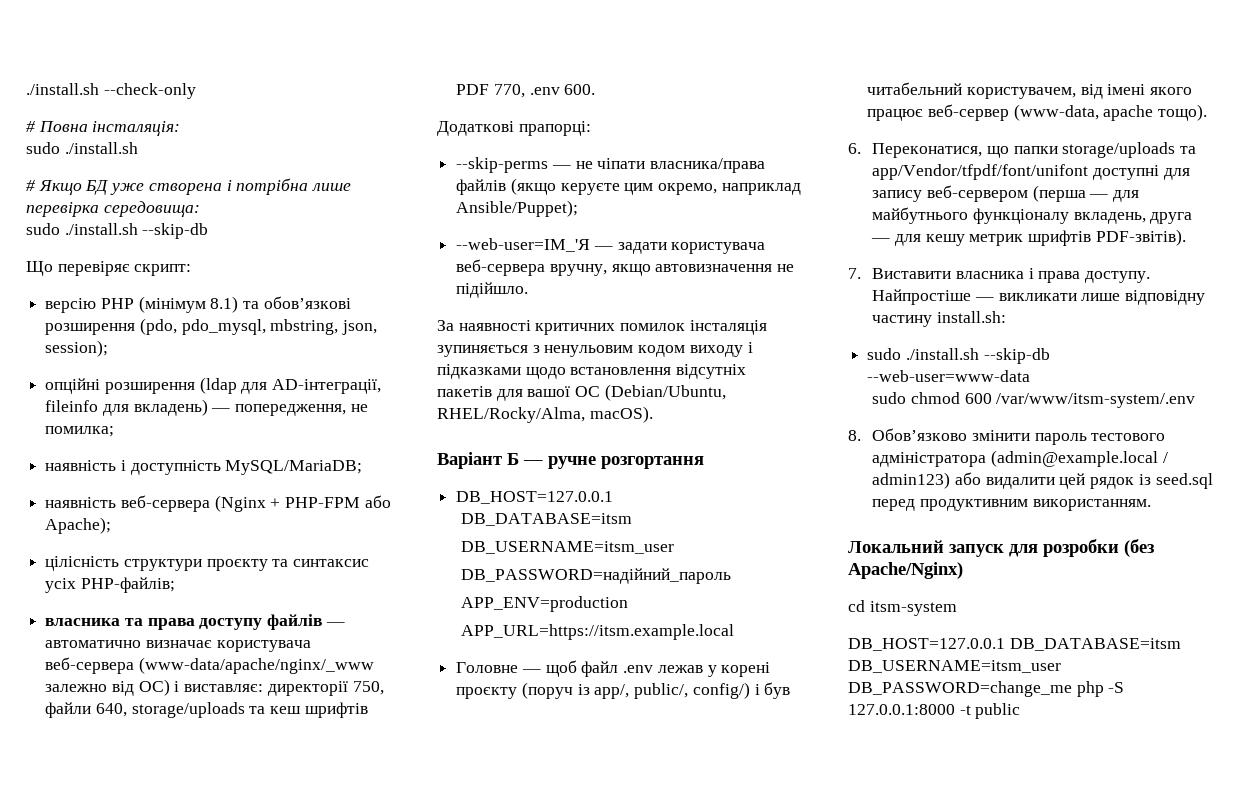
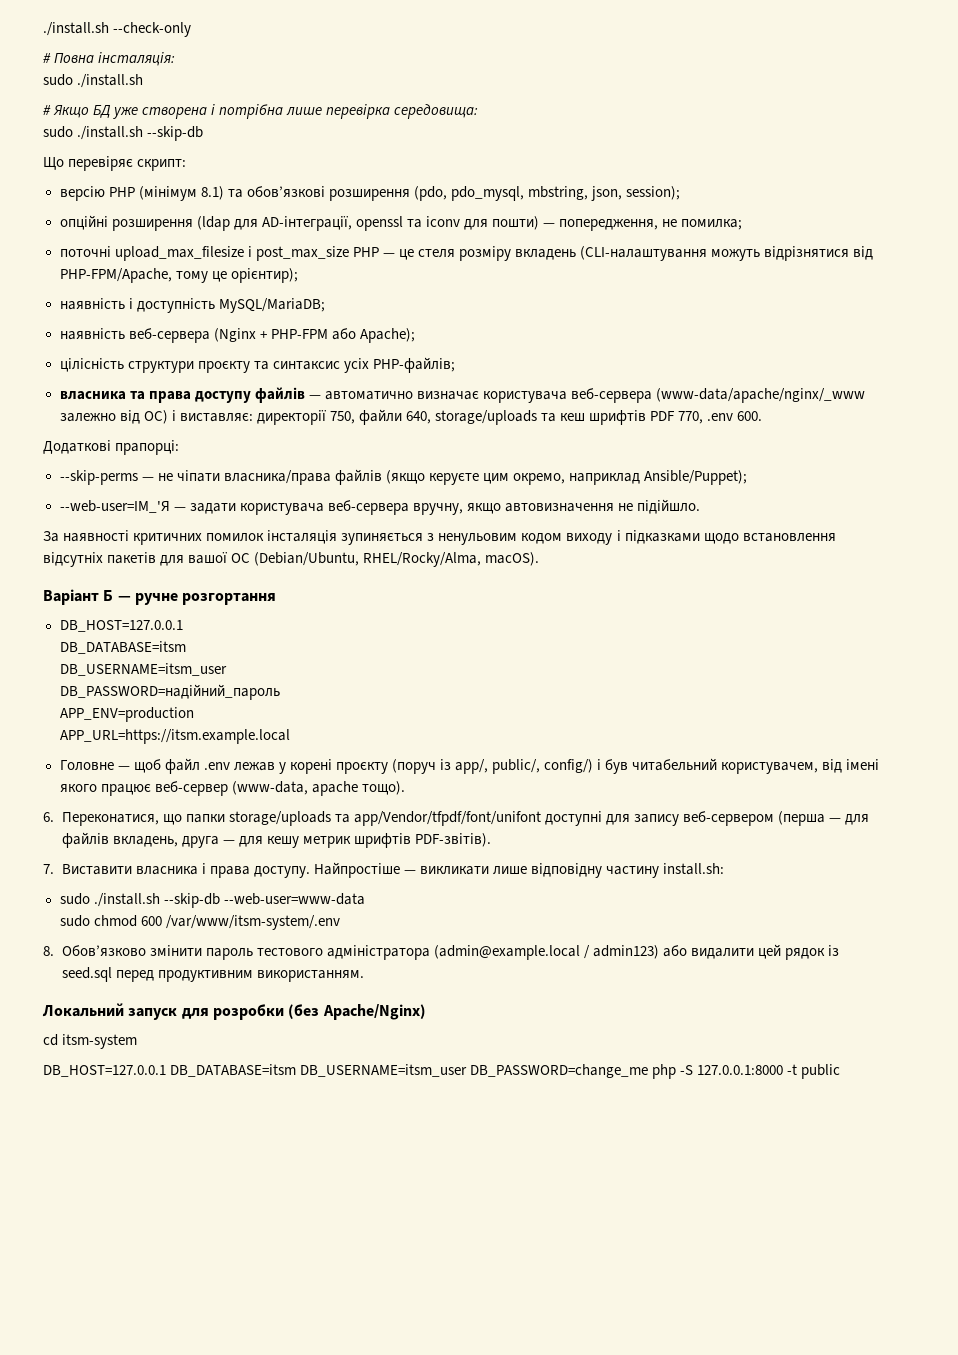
[45,399,208,416] fileinfo для вкладень) -> [355,216,539,231] openssl та iconv для пошти)
(115, 431) none -> [59,246,874,261] [59,268,298,283] // поточні upload_max_filesize і post_max_size PHP — це стеля розміру вкладень (CLI-налаштування можуть відрізнятися від PHP-FPM/Apache, тому це орієнтир);
[872,207,1069,224] майбутнього функціоналу -> [61,832,109,848] файлів

